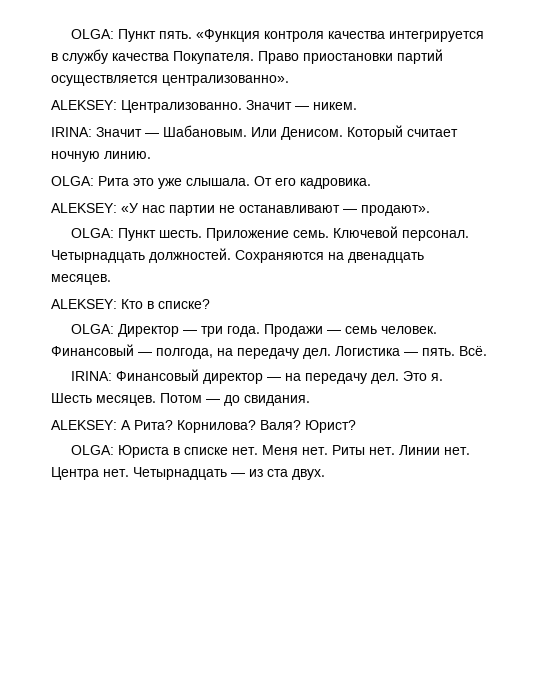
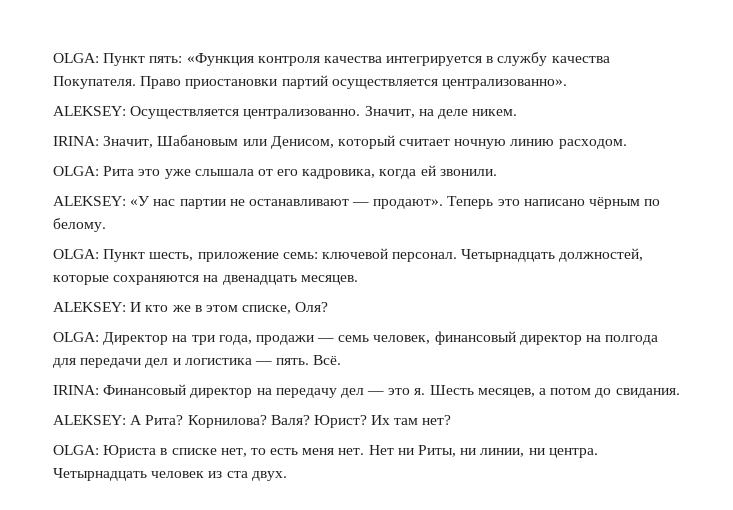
[71,29,193,42] OLGA: Пункт пять. -> [53,53,183,66] OLGA: Пункт пять:
[121,100,357,113] [51,125,458,140] [51,151,151,162] [51,176,371,189] Централизованно. Значит — никем. // IRINA: Значит — Шабановым. Или Денисом. Который считает ночную линию. // OLGA: Рита это уже слышала. От его кадровика. -> [130,106,518,119] [53,135,627,149] [53,165,497,179] Осуществляется централизованно. Значит, на деле никем. // IRINA: Значит, Шабановым или Денисом, который считает ночную линию расходом. // OLGA: Рита это уже слышала от его кадровика, когда ей звонили.
[71,226,470,241] [51,248,424,263] [51,274,111,285] [51,299,210,309] [71,324,438,337] [51,344,400,359] // OLGA: Пункт шесть. Приложение семь. Ключевой персонал. Четырнадцать должностей. Сохраняются на двенадцать месяцев. // ALEKSEY: Кто в списке? // OLGA: Директор — три года. Продажи — семь человек. Финансовый — полгода, на передачу дел. Логистика -> [447,196,661,209] [53,218,106,232] [53,248,644,262] [53,275,358,285] [53,302,329,314] [53,331,659,345] [53,358,252,368] Теперь это написано чёрным по белому. // OLGA: Пункт шесть, приложение семь: ключевой персонал. Четырнадцать должностей, которые сохраняются на двенадцать месяцев. // ALEKSEY: И кто же в этом списке, Оля? // OLGA: Директор на три года, продажи — семь человек, финансовый директор на полгода для передачи дел и логистика
[267,371,444,384] [51,393,220,406] — на передачу дел. Это я. Шесть месяцев. Потом — -> [256,385,592,398] на передачу дел — это я. Шесть месяцев, а потом
(356, 426) none -> [371,415,452,425] Их там нет?
[232,445,471,455] [51,467,245,480] нет. Меня нет. Риты нет. Линии нет. Центра нет. Четырнадцать — -> [220,445,598,458] [53,468,205,481] нет, то есть меня нет. Нет ни Риты, ни линии, ни центра. Четырнадцать человек

